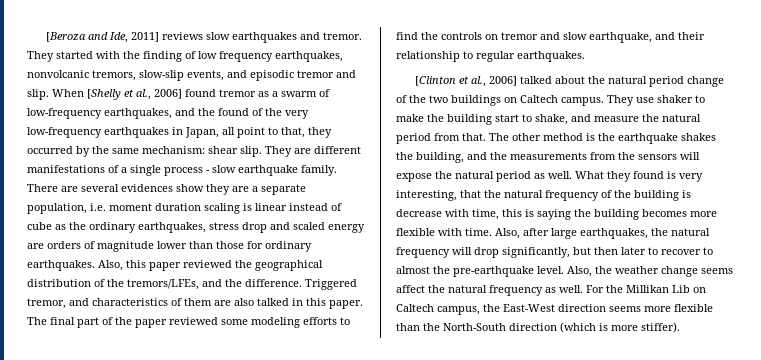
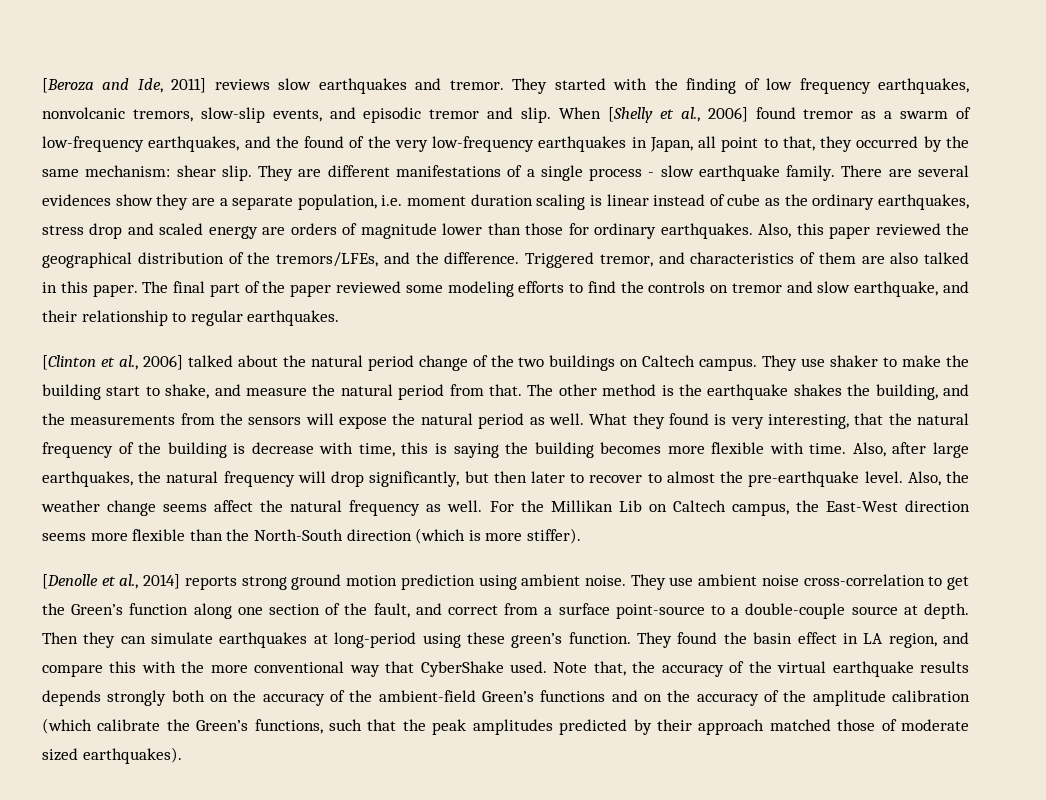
(680, 327) none -> [42,574,969,590] [42,603,970,619] [42,632,969,648] [42,661,970,677] [42,690,971,706] [42,718,969,735] [42,747,182,764] // [Denolle et al., 2014] reports strong ground motion prediction using ambient noise. They use ambient noise cross-correlation to get the Green’s function along one section of the fault, and correct from a surface point-source to a double-couple source at depth. Then they can simulate earthquakes at long-period using these green’s function. They found the basin effect in LA region, and compare this with the more conventional way that CyberShake used. Note that, the accuracy of the virtual earthquake results depends strongly both on the accuracy of the ambient-field Green’s functions and on the accuracy of the amplitude calibration (which calibrate the Green’s functions, such that the peak amplitudes predicted by their approach matched those of moderate sized earthquakes).

